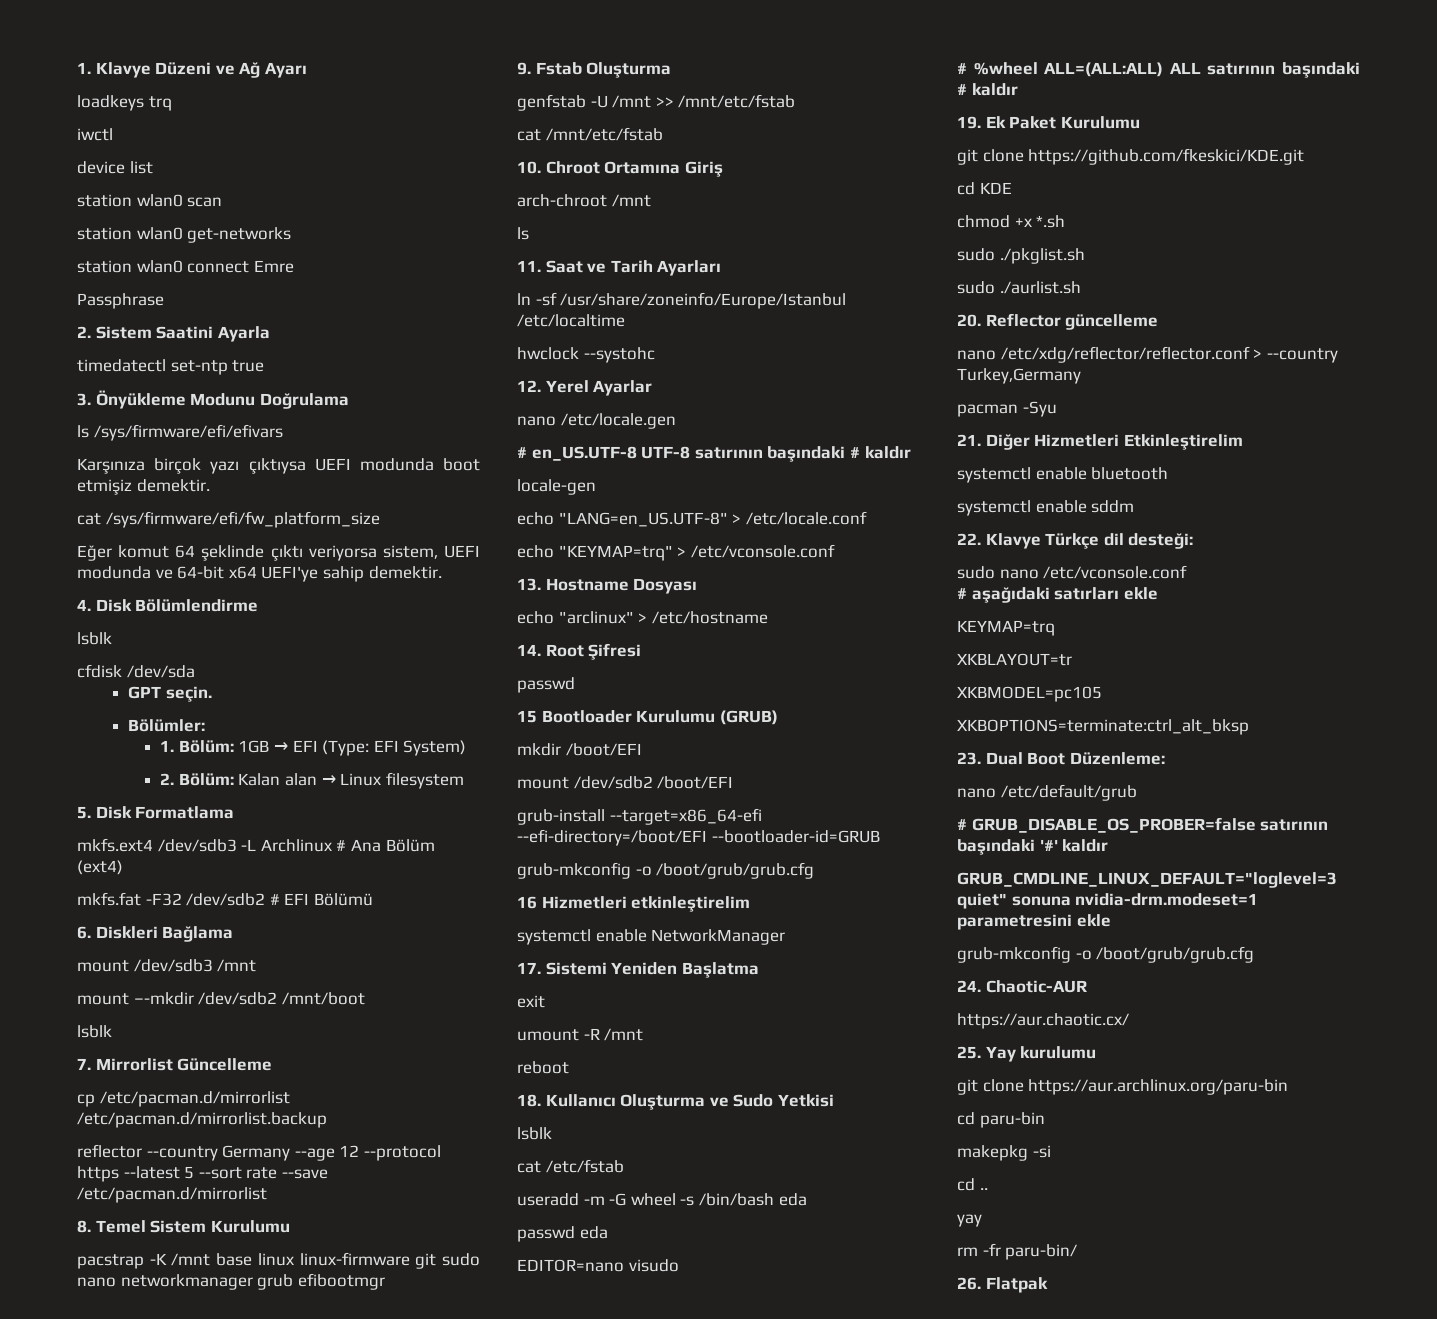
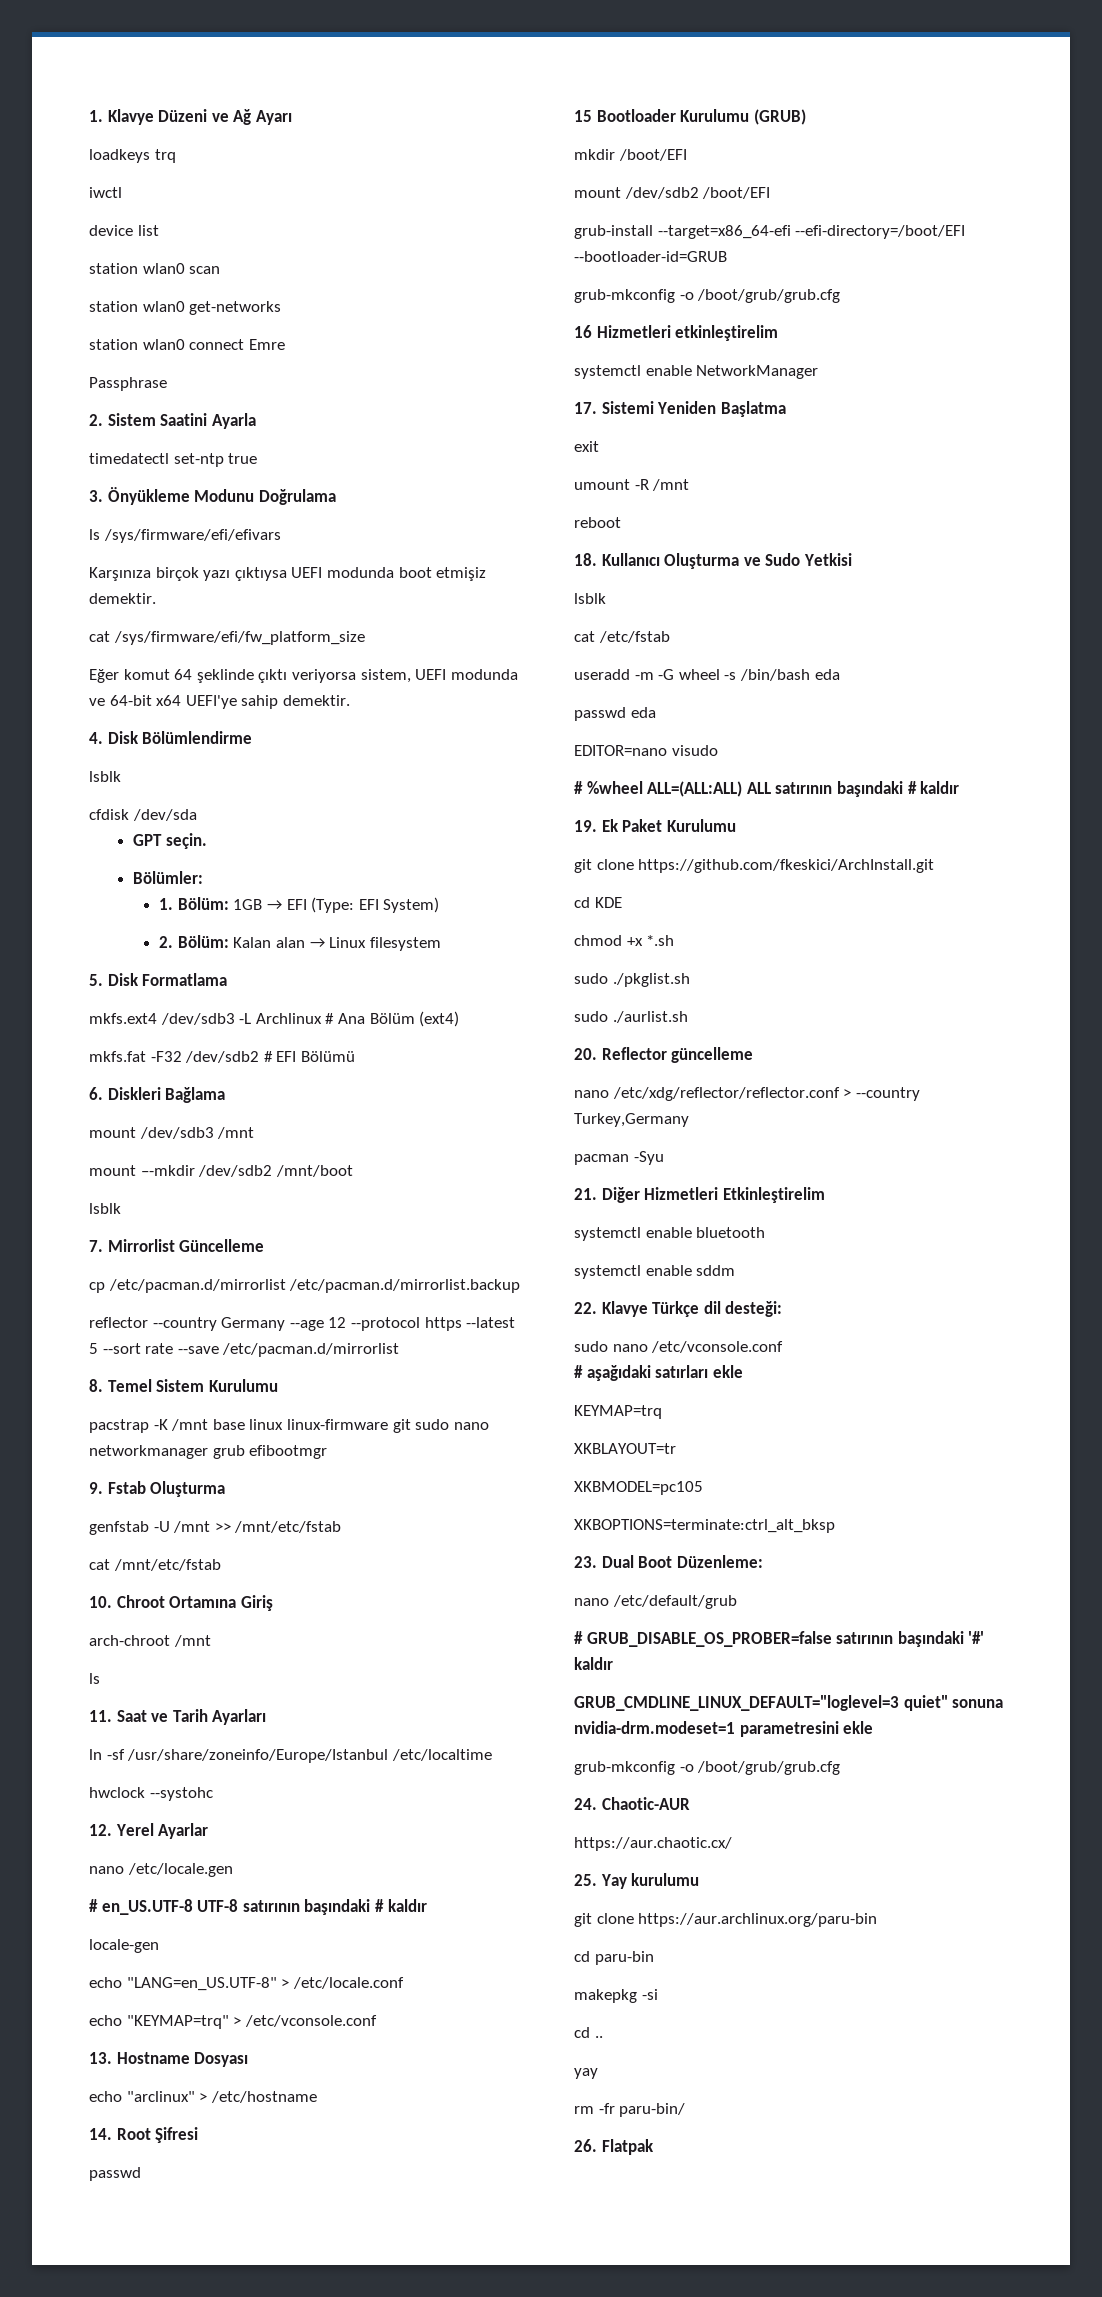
[1028,148,1305,165] https://github.com/fkeskici/KDE.git -> [638,859,935,873] https://github.com/fkeskici/ArchInstall.git

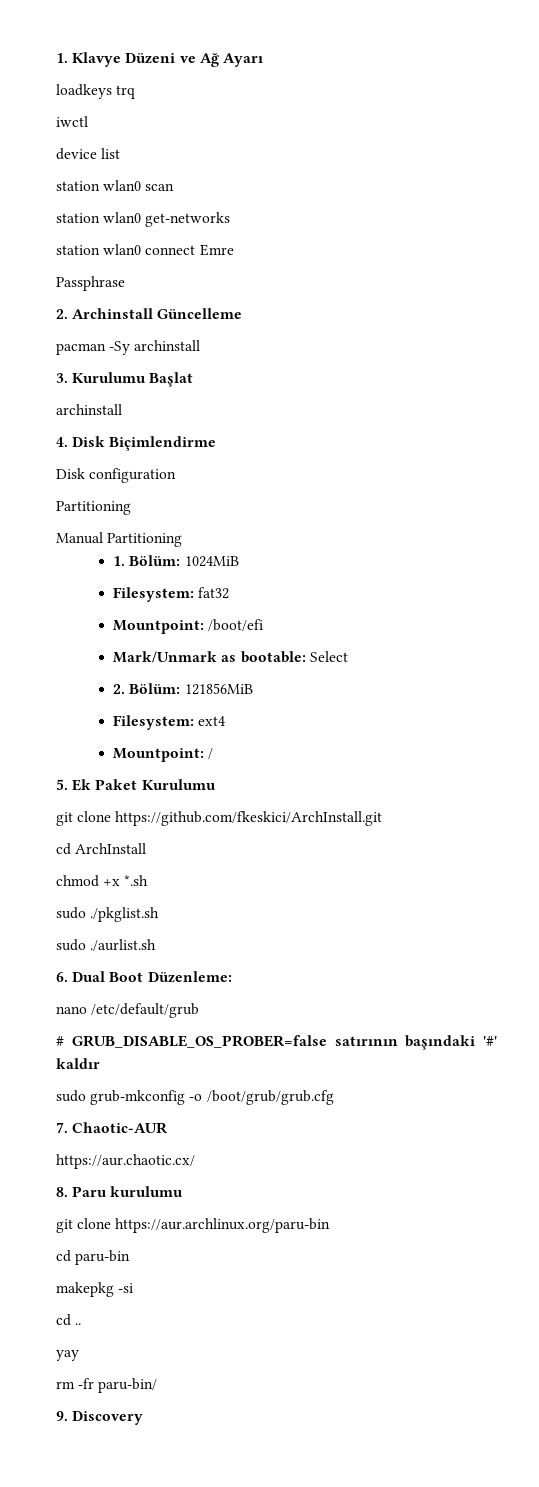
[107,413,256,429] [89,453,258,467] [89,487,336,505] [89,529,281,543] [89,567,487,581] [89,593,156,604] [89,631,365,645] [89,669,518,683] [89,695,350,709] [89,731,253,744] [89,771,121,782] [89,809,197,821] [133,833,208,849] [133,871,204,884] [159,897,440,913] [159,935,441,951] [89,973,228,986] [89,1011,460,1027] [89,1051,355,1063] [89,1087,226,1103] [89,1127,255,1139] [89,1165,353,1177] [89,1203,121,1214] [89,1239,265,1252] [89,1279,521,1293] [89,1317,516,1331] [89,1343,400,1357] [89,1379,278,1392] [89,1419,489,1433] [89,1445,328,1459] [89,1481,226,1497] [89,1521,342,1535] [89,1559,221,1571] [89,1595,273,1611] [89,1635,211,1647] [89,1673,100,1684] [89,1709,267,1725] [89,1749,492,1763] [89,1787,213,1801] [89,1823,209,1839] [89,1863,233,1877] [89,1899,427,1915] [89,1939,159,1953] [89,1977,404,1991] [89,2015,377,2029] [89,2052,249,2067] [89,2091,317,2103] [89,2127,199,2143] [89,2167,141,2181] [574,109,806,125] [574,149,687,161] [574,187,771,199] [574,225,966,239] [574,251,727,262] [574,289,841,303] [574,325,779,341] [574,365,819,379] [574,401,786,417] [574,441,599,452] [574,479,690,491] [574,517,621,528] [574,553,852,569] [574,593,606,604] [574,631,670,643] [574,669,840,681] [574,707,656,721] [574,745,718,756] [574,781,960,797] [574,820,597,832] Sistem Saatini Ayarla // timedatectl set-ntp true // 3. Önyükleme Modunu Doğrulama // ls /sys/firmware/efi/efivars // Karşınıza birçok yazı çıktıysa UEFI modunda boot etmişiz demektir. // cat /sys/firmware/efi/fw_platform_size // Eğer komut 64 şeklinde çıktı veriyorsa sistem, UEFI modunda ve 64-bit x64 UEFI'ye sahip demektir. // 4. Disk Bölümlendirme // lsblk // cfdisk /dev/sda // GPT seçin. // Bölümler: // 1. Bölüm: 1GB → EFI (Type: EFI System) // 2. Bölüm: Kalan alan → Linux filesystem // 5. Disk Formatlama // mkfs.ext4 /dev/sdb3 -L Archlinux # Ana Bölüm (ext4) // mkfs.fat -F32 /dev/sdb2 # EFI Bölümü // 6. Diskleri Bağlama // mount /dev/sdb3 /mnt // mount –-mkdir /dev/sdb2 /mnt/boot // lsblk // 7. Mirrorlist Güncelleme // cp /etc/pacman.d/mirrorlist /etc/pacman.d/mirrorlist.backup // reflector --country Germany --age 12 --protocol https --latest 5 --sort rate --save /etc/pacman.d/mirrorlist // 8. Temel Sistem Kurulumu // pacstrap -K /mnt base linux linux-firmware git sudo nano networkmanager grub efibootmgr // 9. Fstab Oluşturma // genfstab -U /mnt >> /mnt/etc/fstab // cat /mnt/etc/fstab // 10. Chroot Ortamına Giriş // arch-chroot /mnt // ls // 11. Saat ve Tarih Ayarları // ln -sf /usr/share/zoneinfo/Europe/Istanbul /etc/localtime // hwclock --systohc // 12. Yerel Ayarlar // nano /etc/locale.gen // # en_US.UTF-8 UTF-8 satırının başındaki # kaldır // locale-gen // echo "LANG=en_US.UTF-8" > /etc/locale.conf // echo "KEYMAP=trq" > /etc/vconsole.conf // 13. Hostname Dosyası // echo "arclinux" > /etc/hostname // 14. Root Şifresi // passwd // 15 Bootloader Kurulumu (GRUB) // mkdir /boot/EFI // mount /dev/sdb2 /boot/EFI // grub-install --target=x86_64-efi --efi-directory=/boot/EFI --bootloader-id=GRUB // grub-mkconfig -o /boot/grub/grub.cfg // 16 Hizmetleri etkinleştirelim // systemctl enable NetworkManager // 17. Sistemi Yeniden Başlatma // exit // umount -R /mnt // reboot // 18. Kullanıcı Oluşturma ve Sudo Yetkisi // lsblk // cat /etc/fstab // useradd -m -G wheel -s /bin/bash eda // passwd eda // EDITOR=nano visudo // # %wheel ALL=(ALL:ALL) ALL satırının başındaki # kaldır // 19. -> [72,308,243,319] [56,340,201,355] [56,372,194,387] [56,404,122,415] [56,436,217,451] [56,468,177,483] [56,501,131,515] [56,532,183,547] [113,555,239,567] [113,587,230,602] [113,619,264,634] [113,651,348,663] [113,683,253,695] [113,715,226,730] [113,748,214,762] [56,779,68,790] Archinstall Güncelleme // pacman -Sy archinstall // 3. Kurulumu Başlat // archinstall // 4. Disk Biçimlendirme // Disk configuration // Partitioning // Manual Partitioning // 1. Bölüm: 1024MiB // Filesystem: fat32 // Mountpoint: /boot/efi // Mark/Unmark as bootable: Select // 2. Bölüm: 121856MiB // Filesystem: ext4 // Mountpoint: / // 5.
[594,897,622,908] KDE -> [75,843,147,854] ArchInstall
[574,1047,754,1063] [574,1087,920,1101] [574,1113,689,1127] [574,1151,664,1165] [574,1187,825,1203] [574,1227,766,1241] [574,1265,736,1279] [574,1301,783,1317] [574,1341,784,1353] [574,1365,743,1381] [574,1405,662,1419] [574,1443,676,1454] [574,1481,703,1495] [574,1519,835,1533] [574,1556,597,1568] 20. Reflector güncelleme // nano /etc/xdg/reflector/reflector.conf > --country Turkey,Germany // pacman -Syu // 21. Diğer Hizmetleri Etkinleştirelim // systemctl enable bluetooth // systemctl enable sddm // 22. Klavye Türkçe dil desteği: // sudo nano /etc/vconsole.conf // # aşağıdaki satırları ekle // KEYMAP=trq // XKBLAYOUT=tr // XKBMODEL=pc105 // XKBOPTIONS=terminate:ctrl_alt_bksp // 23. -> [56,972,68,982] 6.
[574,1695,1004,1711] [574,1721,874,1737] [574,1761,841,1775] [574,1798,597,1810] GRUB_CMDLINE_LINUX_DEFAULT="loglevel=3 quiet" sonuna nvidia-drm.modeset=1 parametresini ekle // grub-mkconfig -o /boot/grub/grub.cfg // 24. -> [56,1090,334,1105] [56,1122,68,1133] sudo grub-mkconfig -o /boot/grub/grub.cfg // 7.
[574,1874,627,1889] 25. Yay -> [56,1186,107,1197] 8. Paru
[574,2139,654,2155] 26. Flatpak -> [56,1411,144,1425] 9. Discovery

